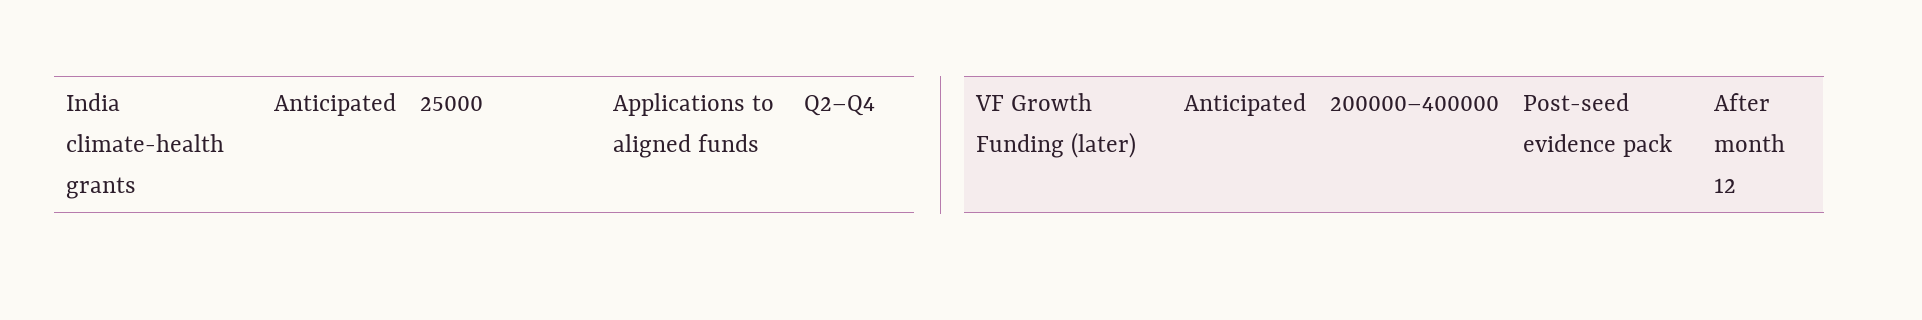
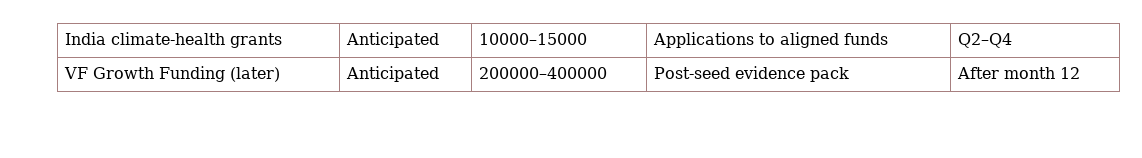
[419,96,483,111] 25000 -> [479,33,588,45] 10000–15000

